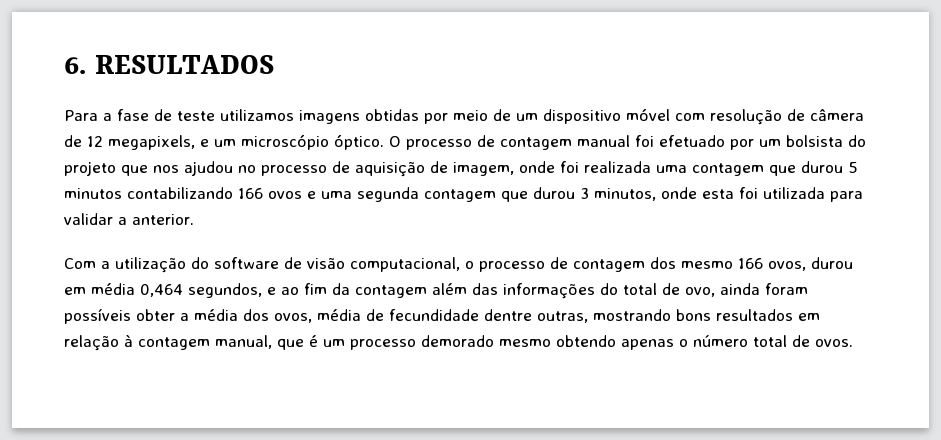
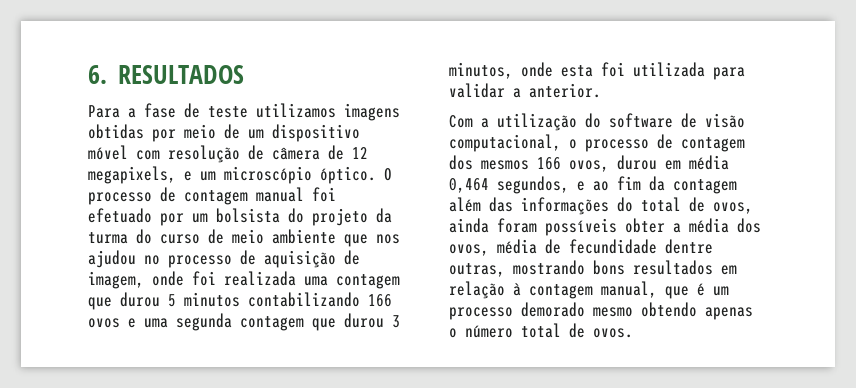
(116, 168) none -> [376,208,392,223] [88,229,336,244] da turma do curso de meio ambiente
[681,261,733,269] mesmo -> [481,160,529,170] mesmos
[685,287,715,297] ovo, -> [713,202,753,214] ovos,

